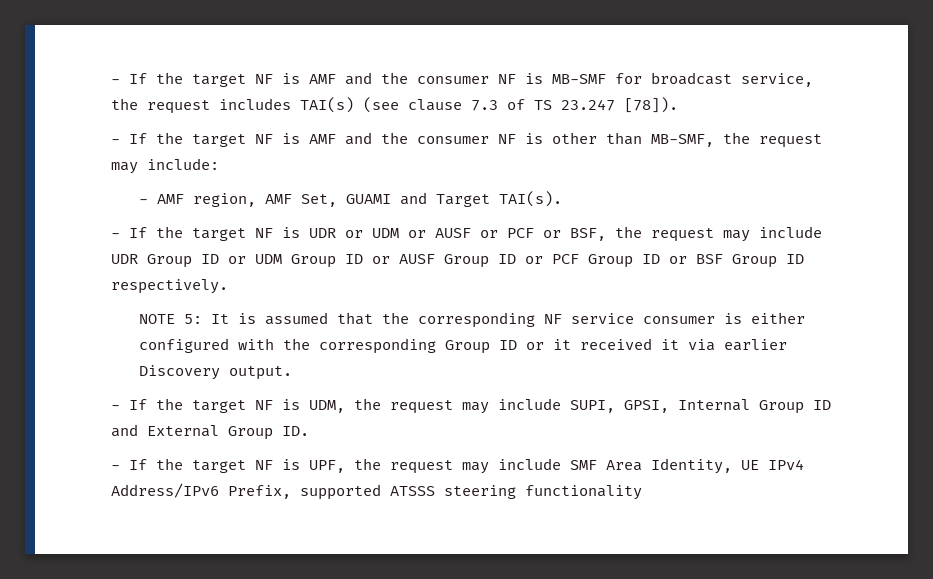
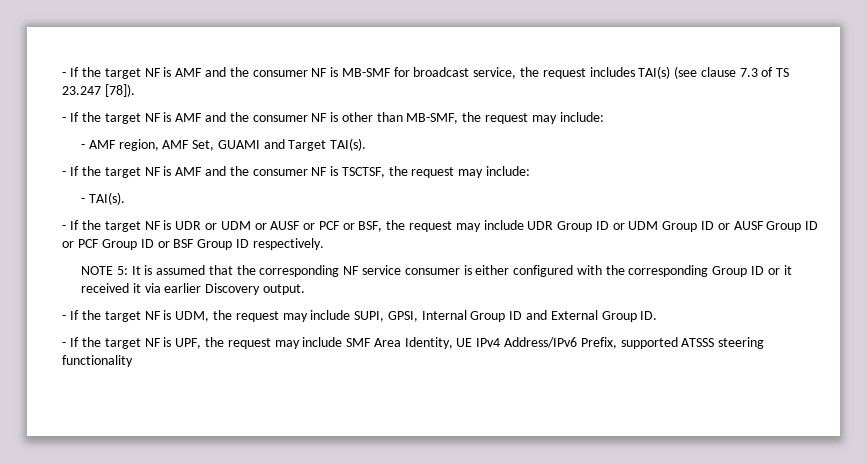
(562, 199) none -> [62,166,530,178] [80,192,125,205] // - If the target NF is AMF and the consumer NF is TSCTSF, the request may include: // - TAI(s).

